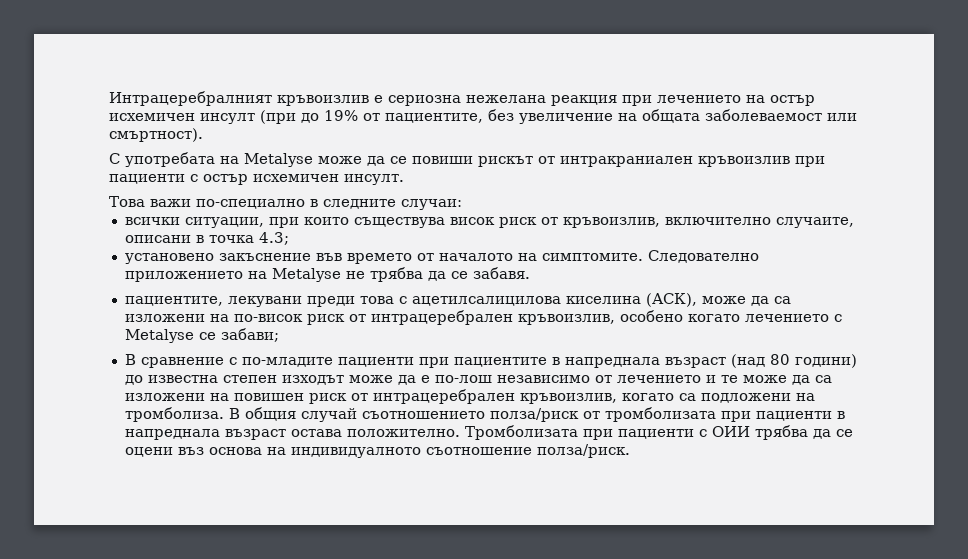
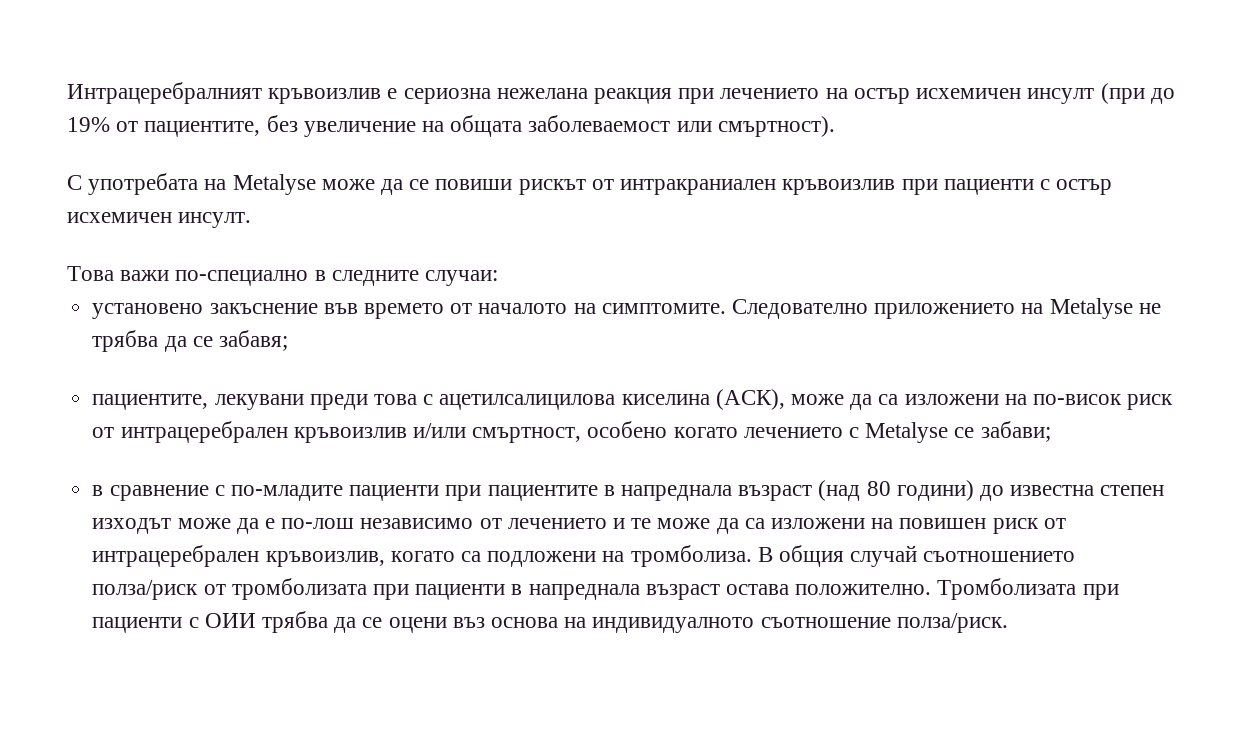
[124,217,854,228] [124,232,289,245] // всички ситуации, при които съществува висок риск от кръвоизлив, включително случаите, описани в точка 4.3; -> (499, 278) none
[472,267,530,279] забавя. -> [218,330,288,351] забавя;
[517,314,615,325] кръвоизлив, -> [293,423,582,443] кръвоизлив и/или смъртност,
[124,354,136,365] В -> [92,485,104,496] в

